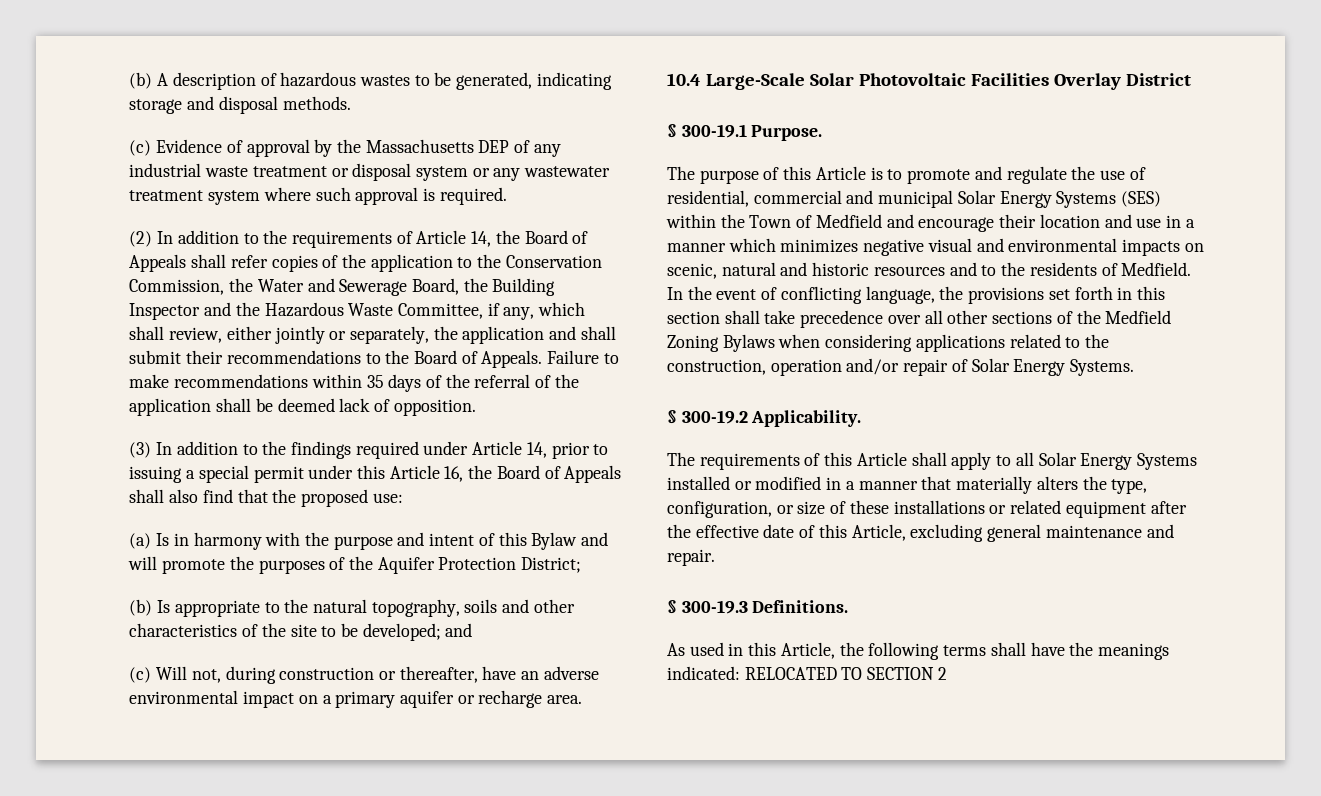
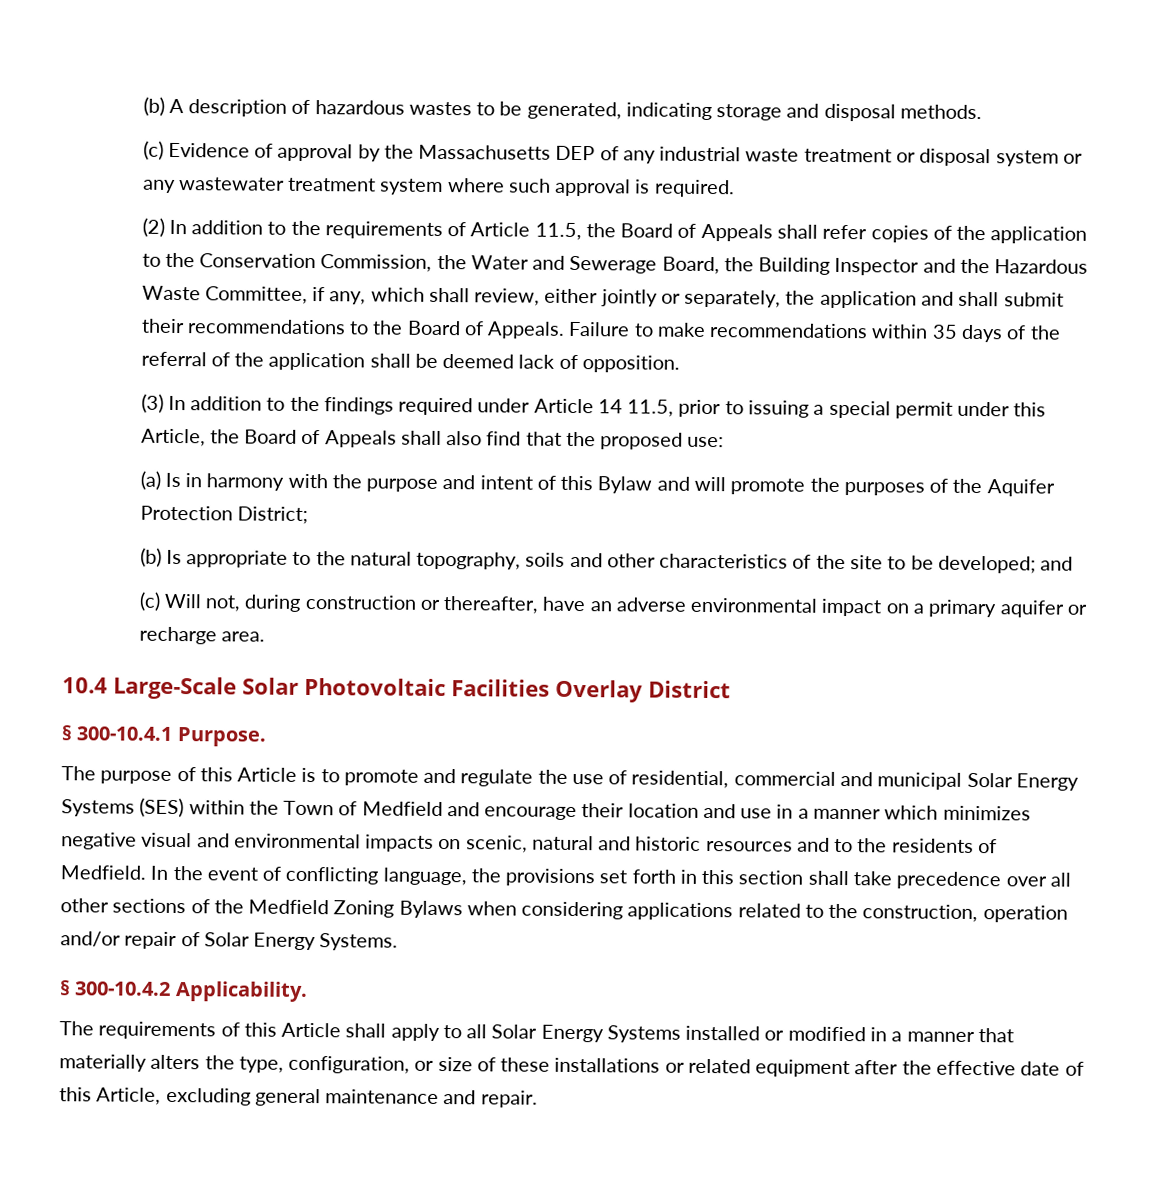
[471,231,492,247] 14, -> [534,222,582,241] 11.5,
[526,442,547,458] 14, -> [597,399,675,417] 14 11.5,
[389,465,464,482] Article 16, -> [140,428,206,447] Article,
[681,124,747,138] 300-19.1 -> [76,726,174,741] 300-10.4.1
[681,410,748,424] 300-19.2 -> [74,981,172,996] 300-10.4.2
[667,600,849,614] [667,642,1169,660] [667,666,947,680] // § 300-19.3 Definitions. // As used in this Article, the following terms shall have the meanings indicated: RELOCATED TO SECTION 2 -> (538, 1099) none

